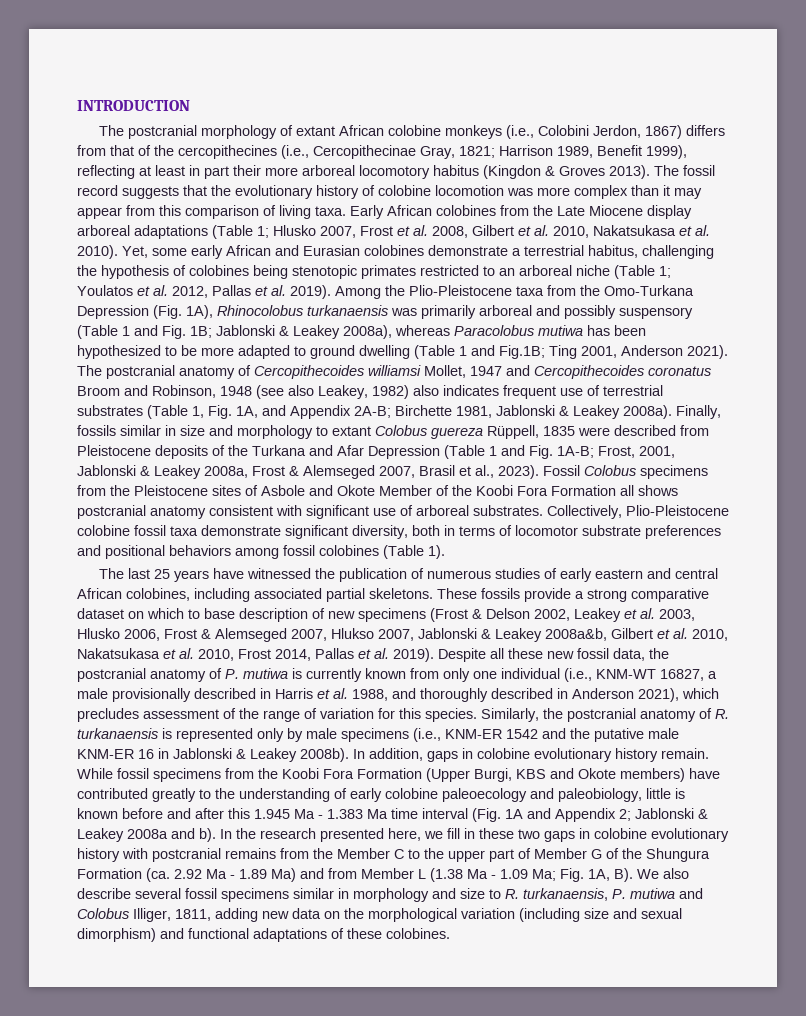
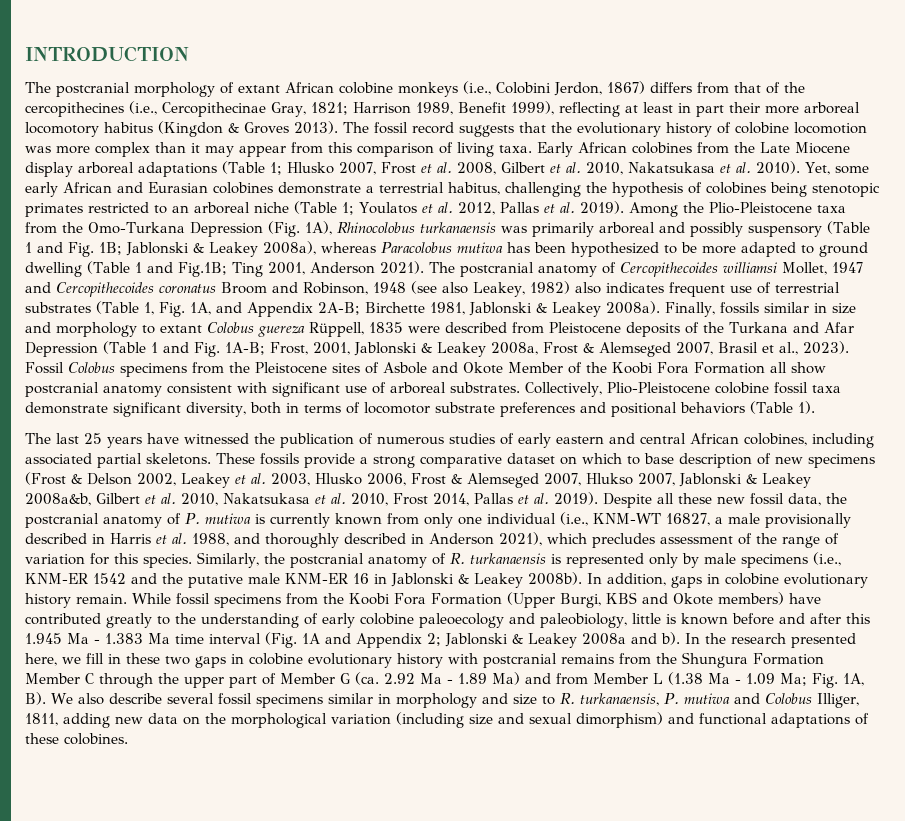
[638,485,678,496] shows -> [791,362,826,374] show
[235,545,379,559] among fossil colobines -> (745, 408) none
(333, 853) none -> [682,652,824,668] Shungura Formation
[408,849,420,859] to -> [99,673,153,688] through
[606,848,710,862] [77,868,142,879] of the Shungura Formation -> (350, 678) none

